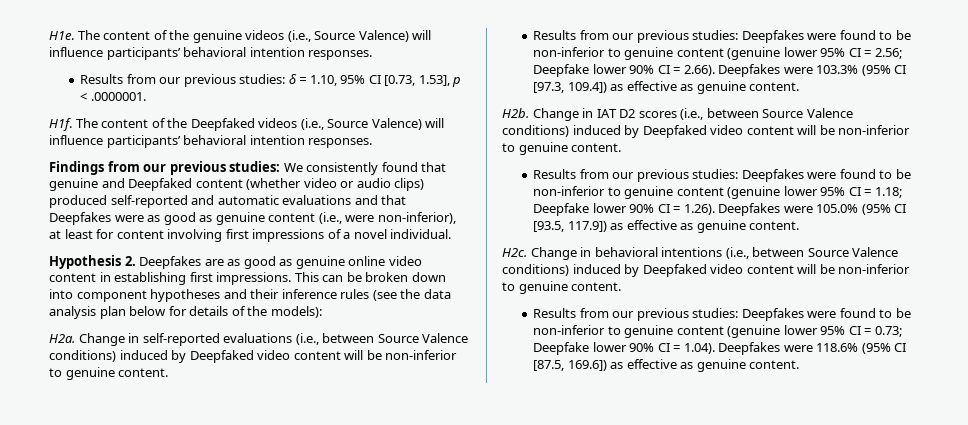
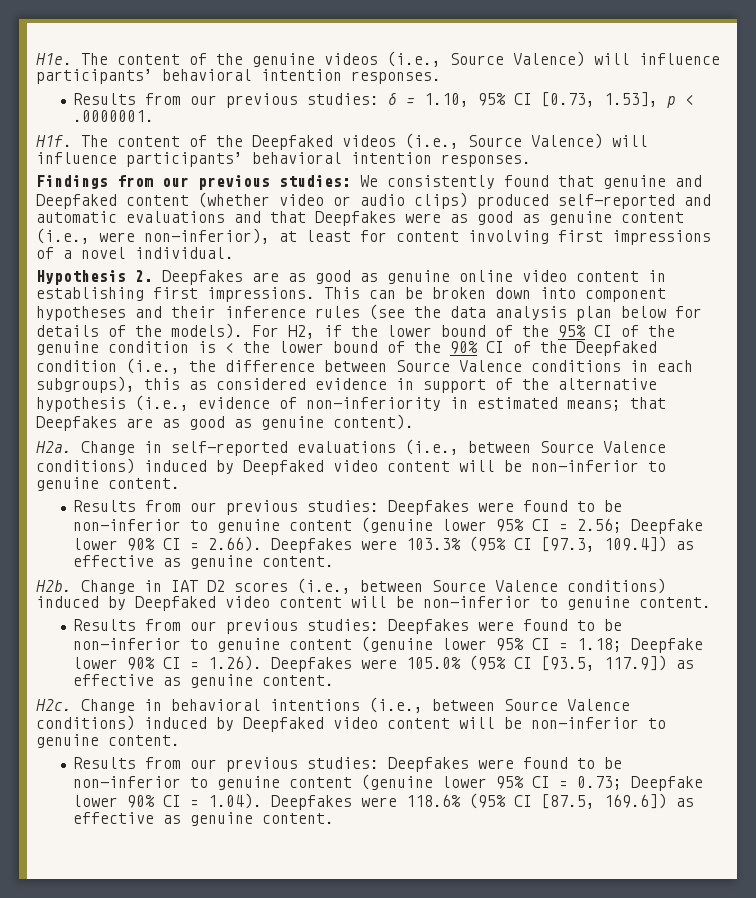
[270,306,322,318] models): -> [171,323,675,339] [36,341,657,356] [36,358,693,374] [36,376,657,393] [36,395,666,412] [36,414,414,431] models). For H2, if the lower bound of the 95% CI of the genuine condition is < the lower bound of the 90% CI of the Deepfaked condition (i.e., the difference between Source Valence conditions in each subgroups), this as considered evidence in support of the alternative hypothesis (i.e., evidence of non-inferiority in estimated means; that Deepfakes are as good as genuine content).

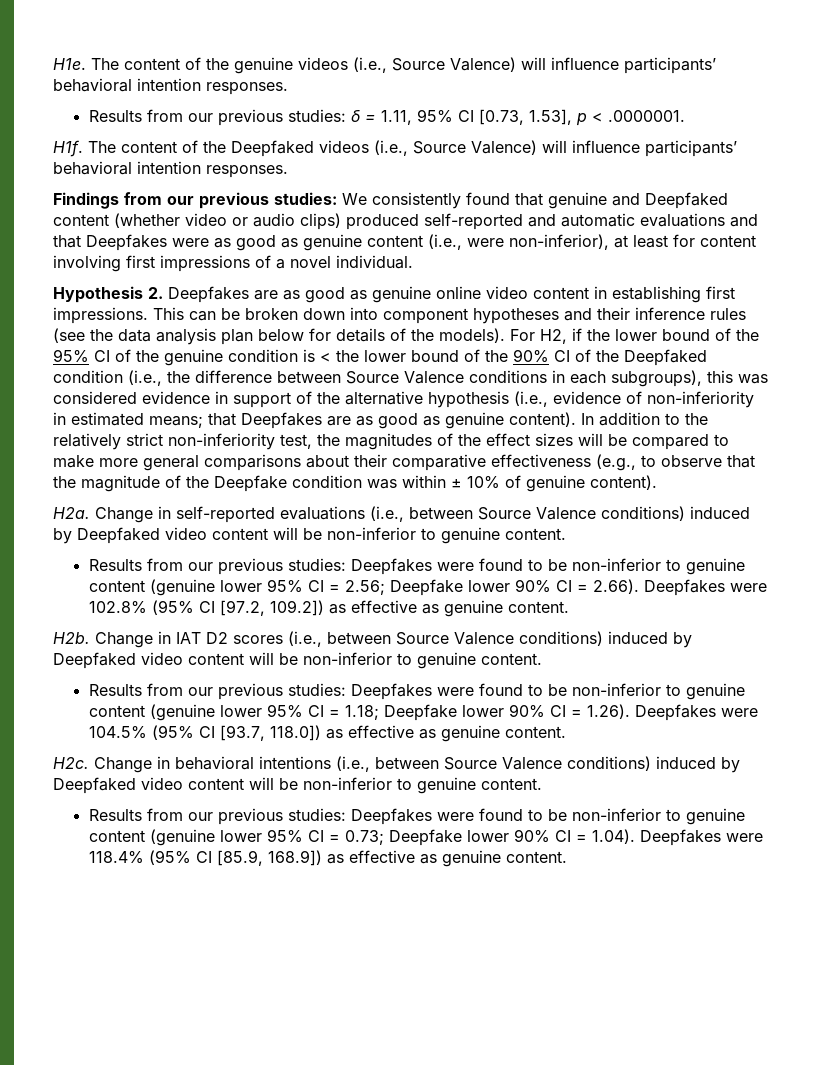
[423,93,469,107] 1.10, -> [380,110,412,125] 1.11,
[189,381,207,390] as -> [738,374,768,384] was
(414, 422) none -> [581,412,708,426] [53,433,729,450] [53,454,755,471] [53,475,657,492] In addition to the relatively strict non-inferiority test, the magnitudes of the effect sizes will be compared to make more general comparisons about their comparative effectiveness (e.g., to observe that the magnitude of the Deepfake condition was within ± 10% of genuine content).
[405,536,667,552] 103.3% (95% CI [97.3, 109.4]) -> [88,600,324,616] 102.8% (95% CI [97.2, 109.2])
[405,655,667,671] 105.0% (95% CI [93.5, 117.9]) -> [88,725,321,741] 104.5% (95% CI [93.7, 118.0])
[405,793,667,809] 118.6% (95% CI [87.5, 169.6]) -> [88,850,322,866] 118.4% (95% CI [85.9, 168.9])

